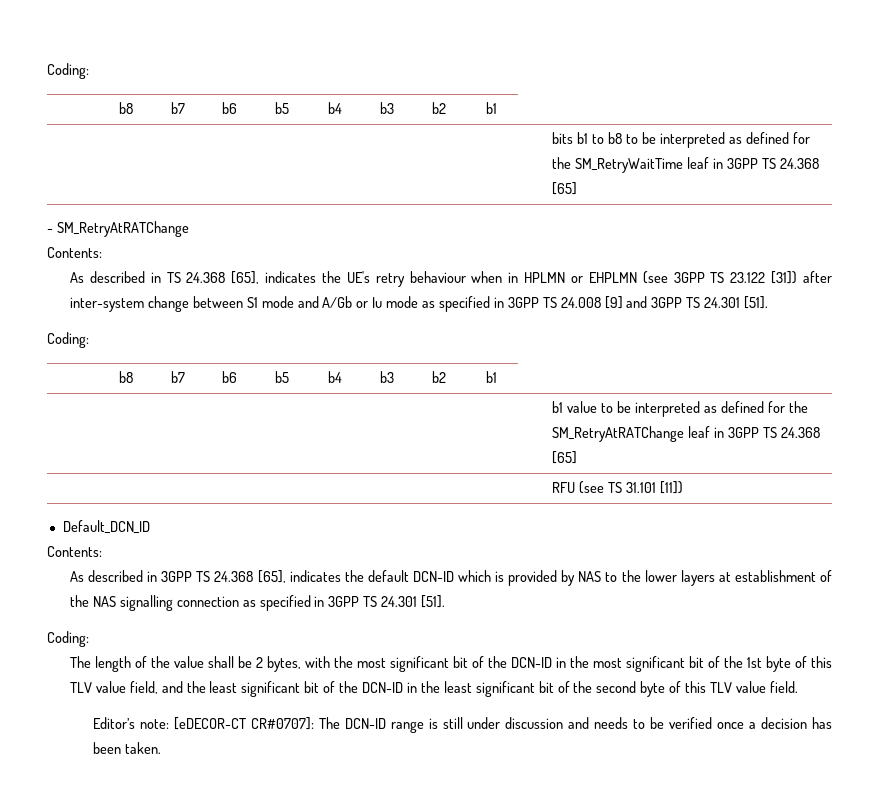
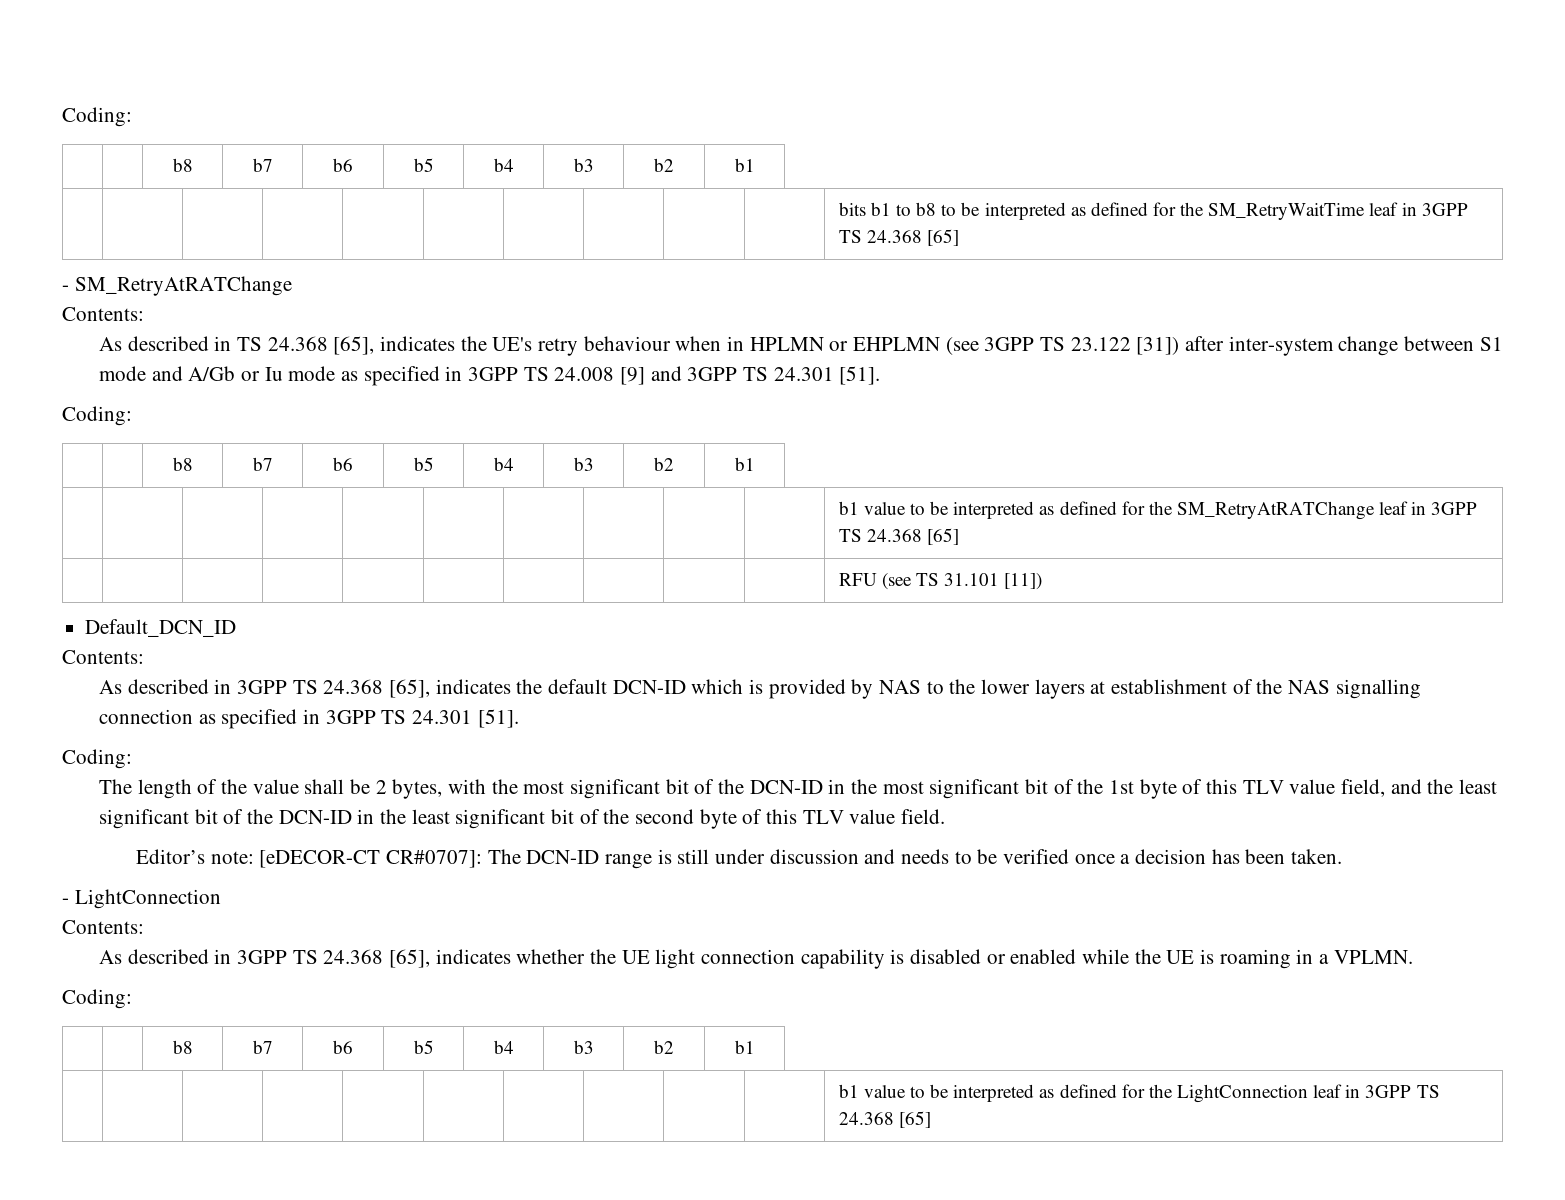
(161, 748) none -> [62,889,221,909] [62,920,144,934] [98,949,1413,969] [62,989,132,1009] [172,1040,193,1054] [252,1040,273,1054] [333,1040,353,1054] [413,1040,434,1054] [493,1040,514,1054] [573,1040,594,1054] [654,1040,674,1054] [734,1040,755,1054] [838,1084,1440,1103] [838,1111,931,1128] // - LightConnection // Contents: // As described in 3GPP TS 24.368 [65], indicates whether the UE light connection capability is disabled or enabled while the UE is roaming in a VPLMN. // Coding: // | | b8 | b7 | b6 | b5 | b4 | b3 | b2 | b1 // | | | | | | | | | | b1 value to be interpreted as defined for the LightConnection leaf in 3GPP TS 24.368 [65]

